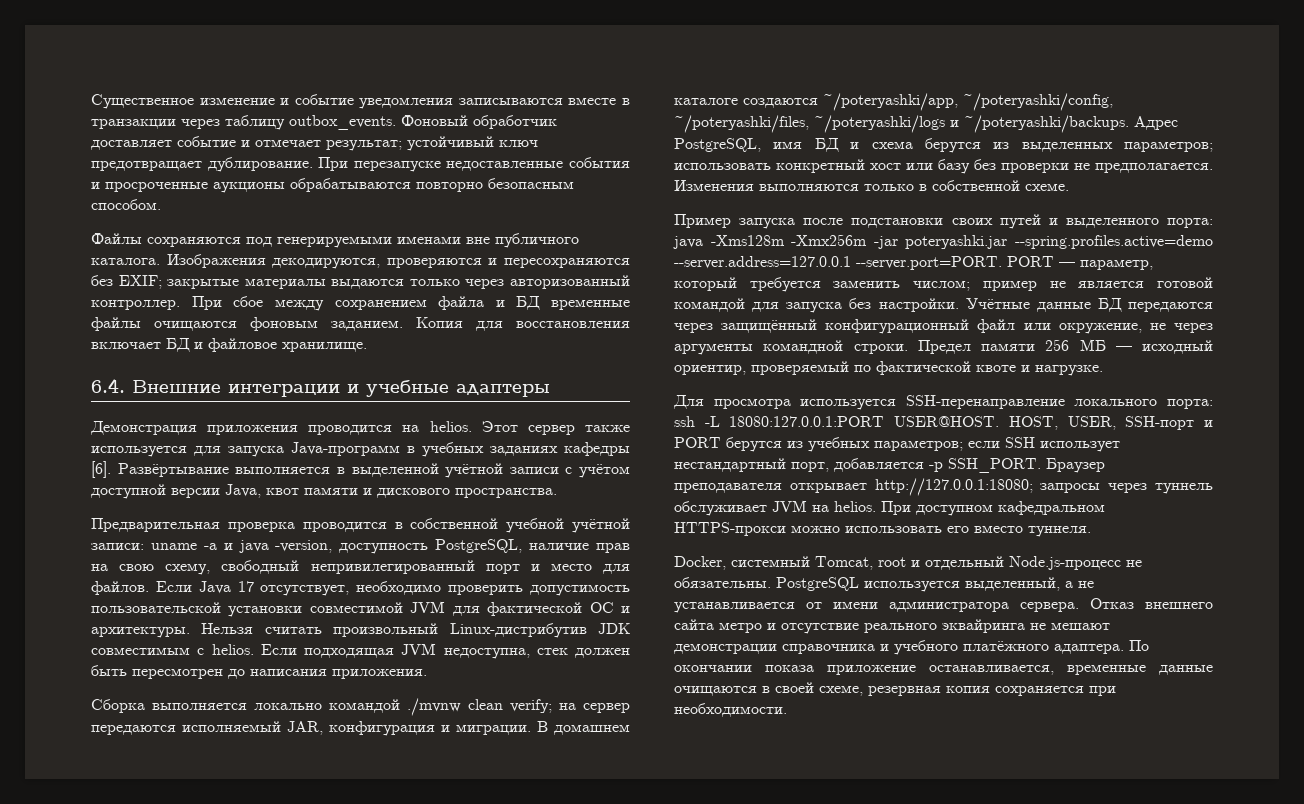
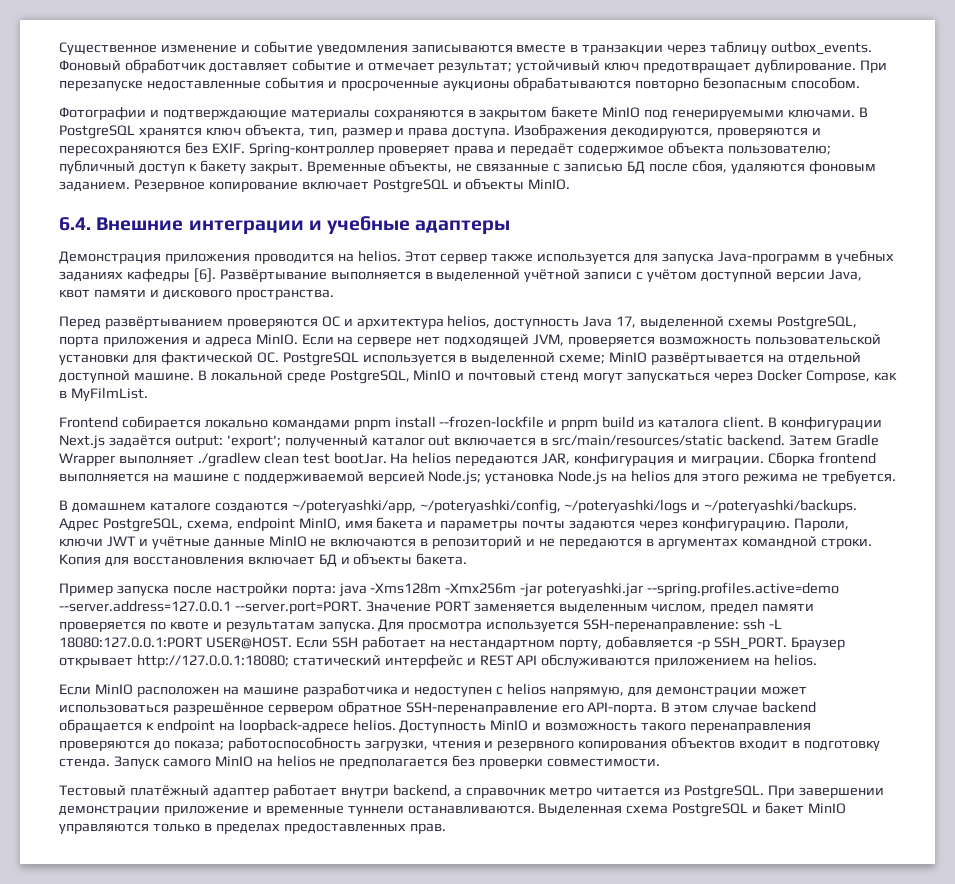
[91,233,579,248] [91,258,160,265] Файлы сохраняются под генерируемыми именами вне публичного каталога. -> [59,106,868,120] [59,124,511,139] Фотографии и подтверждающие материалы сохраняются в закрытом бакете MinIO под генерируемыми ключами. В PostgreSQL хранятся ключ объекта, тип, размер и права доступа.
[118,275,630,289] [91,296,630,311] [91,317,630,331] [91,338,367,352] EXIF; закрытые материалы выдаются только через авторизованный контроллер. При сбое между сохранением файла и БД временные файлы очищаются фоновым заданием. Копия для восстановления включает БД и файловое хранилище. -> [211,142,832,157] [59,160,876,174] [59,178,571,193] EXIF. Spring-контроллер проверяет права и передаёт содержимое объекта пользователю; публичный доступ к бакету закрыт. Временные объекты, не связанные с записью БД после сбоя, удаляются фоновым заданием. Резервное копирование включает PostgreSQL и объекты MinIO.
[91,518,630,533] [91,539,630,554] [91,560,630,575] [91,581,630,596] [91,601,631,617] [91,623,630,638] [91,643,630,659] [91,665,427,679] [91,698,630,716] [91,721,531,736] Предварительная проверка проводится в собственной учебной учётной записи: uname -a и java -version, доступность PostgreSQL, наличие прав на свою схему, свободный непривилегированный порт и место для файлов. Если Java 17 отсутствует, необходимо проверить допустимость пользовательской установки совместимой JVM для фактической ОС и архитектуры. Нельзя считать произвольный Linux-дистрибутив JDK совместимым с helios. Если подходящая JVM недоступна, стек должен быть пересмотрен до написания приложения. // Сборка выполняется локально командой ./mvnw clean verify; на сервер передаются исполняемый JAR, конфигурация и миграции. -> [59,315,857,330] [59,334,881,347] [59,351,861,366] [59,369,897,384] [59,387,148,402] [59,416,882,431] [59,434,879,449] [59,452,876,467] [59,470,896,485] Перед развёртыванием проверяются ОС и архитектура helios, доступность Java 17, выделенной схемы PostgreSQL, порта приложения и адреса MinIO. Если на сервере нет подходящей JVM, проверяется возможность пользовательской установки для фактической ОС. PostgreSQL используется в выделенной схеме; MinIO развёртывается на отдельной доступной машине. В локальной среде PostgreSQL, MinIO и почтовый стенд могут запускаться через Docker Compose, как в MyFilmList. // Frontend собирается локально командами pnpm install --frozen-lockfile и pnpm build из каталога client. В конфигурации Next.js задаётся output: 'export'; полученный каталог out включается в src/main/resources/static backend. Затем Gradle Wrapper выполняет ./gradlew clean test bootJar. На helios передаются JAR, конфигурация и миграции. Сборка frontend выполняется на машине с поддерживаемой версией Node.js; установка Node.js на helios для этого режима не требуется. //
[674,115,809,133] ~/poteryashki/files, -> (561, 506) none
[773,138,1213,153] [674,159,1213,174] [674,180,1069,191] [674,214,1159,229] имя БД и схема берутся из выделенных параметров; использовать конкретный хост или базу без проверки не предполагается. Изменения выполняются только в собственной схеме. // Пример запуска после подстановки своих путей и выделенного -> [186,517,849,532] [59,536,872,549] [59,553,468,567] [59,583,288,596] схема, endpoint MinIO, имя бакета и параметры почты задаются через конфигурацию. Пароли, ключи JWT и учётные данные MinIO не включаются в репозиторий и не передаются в аргументах командной строки. Копия для восстановления включает БД и объекты бакета. // Пример запуска после настройки
[1007,256,1153,270] [674,277,1213,292] [674,298,1213,313] [674,319,1213,334] [674,339,1213,355] [674,361,1103,376] [673,395,1213,410] [674,416,1213,430] [674,437,1120,452] [674,458,829,472] PORT — параметр, который требуется заменить числом; пример не является готовой командой для запуска без настройки. Учётные данные БД передаются через защищённый конфигурационный файл или окружение, не через аргументы командной строки. Предел памяти 256 МБ — исходный ориентир, проверяемый по фактической квоте и нагрузке. // Для просмотра используется SSH-перенаправление локального порта: ssh -L 18080:127.0.0.1:PORT USER@HOST. HOST, USER, SSH-порт и PORT берутся из учебных параметров; если SSH использует нестандартный порт, -> [365,601,815,614] [59,618,783,632] [59,636,603,650] Значение PORT заменяется выделенным числом, предел памяти проверяется по квоте и результатам запуска. Для просмотра используется SSH-перенаправление: ssh -L 18080:127.0.0.1:PORT USER@HOST. Если SSH работает на нестандартном порту,
[674,483,782,493] преподавателя -> (846, 643) none
[1040,483,1213,494] [674,500,1105,516] [674,522,1091,537] [674,556,1142,570] [674,577,1094,592] [674,598,1213,613] [674,619,1110,634] [674,640,1149,655] [674,664,1213,675] [674,682,1116,696] [674,703,787,717] запросы через туннель обслуживает JVM на helios. При доступном кафедральном HTTPS-прокси можно использовать его вместо туннеля. // Docker, системный Tomcat, root и отдельный Node.js-процесс не обязательны. PostgreSQL используется выделенный, а не устанавливается от имени администратора сервера. Отказ внешнего сайта метро и отсутствие реального эквайринга не мешают демонстрации справочника и учебного платёжного адаптера. По окончании показа приложение останавливается, временные данные очищаются в своей схеме, резервная копия сохраняется при необходимости. -> [292,654,818,668] [59,683,807,697] [59,701,817,715] [59,719,812,734] [59,737,880,751] [59,755,661,769] [59,784,884,799] [59,802,847,817] [59,823,446,834] статический интерфейс и REST API обслуживаются приложением на helios. // Если MinIO расположен на машине разработчика и недоступен с helios напрямую, для демонстрации может использоваться разрешённое сервером обратное SSH-перенаправление его API-порта. В этом случае backend обращается к endpoint на loopback-адресе helios. Доступность MinIO и возможность такого перенаправления проверяются до показа; работоспособность загрузки, чтения и резервного копирования объектов входит в подготовку стенда. Запуск самого MinIO на helios не предполагается без проверки совместимости. // Тестовый платёжный адаптер работает внутри backend, а справочник метро читается из PostgreSQL. При завершении демонстрации приложение и временные туннели останавливаются. Выделенная схема PostgreSQL и бакет MinIO управляются только в пределах предоставленных прав.

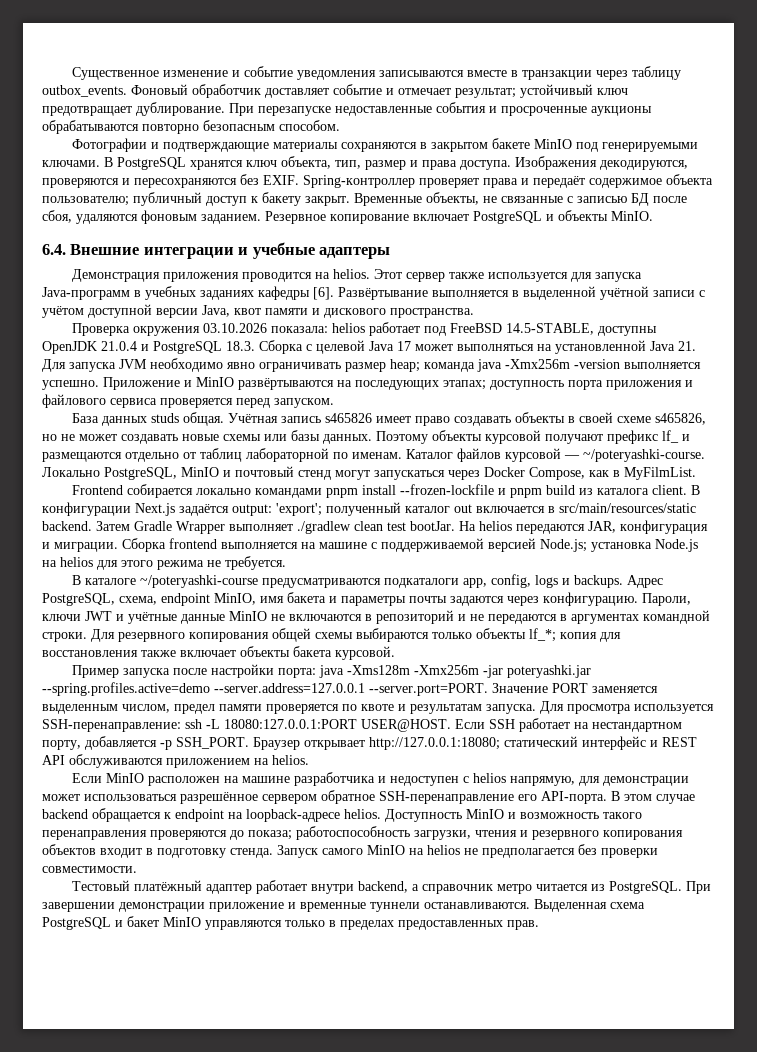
[59,315,857,330] [59,334,881,347] [59,351,861,366] [59,370,326,383] Перед развёртыванием проверяются ОС и архитектура helios, доступность Java 17, выделенной схемы PostgreSQL, порта приложения и адреса MinIO. Если на сервере нет подходящей JVM, проверяется возможность пользовательской установки для фактической ОС. PostgreSQL используется в выделенной схеме; MinIO развёртывается на отдельной доступной машине. В локальной среде -> [72,322,658,336] [42,340,696,354] [42,358,701,372] [42,377,693,390] [42,394,334,408] [72,412,707,426] [42,430,690,444] [42,448,705,462] [42,467,100,477] Проверка окружения 03.10.2026 показала: helios работает под FreeBSD 14.5-STABLE, доступны OpenJDK 21.0.4 и PostgreSQL 18.3. Сборка с целевой Java 17 может выполняться на установленной Java 21. Для запуска JVM необходимо явно ограничивать размер heap; команда java -Xmx256m -version выполняется успешно. Приложение и MinIO развёртываются на последующих этапах; доступность порта приложения и файлового сервиса проверяется перед запуском. // База данных studs общая. Учётная запись s465826 имеет право создавать объекты в своей схеме s465826, но не может создавать новые схемы или базы данных. Поэтому объекты курсовой получают префикс lf_ и размещаются отдельно от таблиц лабораторной по именам. Каталог файлов курсовой — ~/poteryashki-course. Локально
[71,499,858,514] домашнем каталоге создаются ~/poteryashki/app, ~/poteryashki/config, ~/poteryashki/logs и ~/poteryashki/backups. -> [85,574,624,588] каталоге ~/poteryashki-course предусматриваются подкаталоги app, config, logs и backups.
[59,553,468,567] Копия для восстановления включает БД и объекты бакета. -> [91,628,621,642] [42,646,395,660] Для резервного копирования общей схемы выбираются только объекты lf_*; копия для восстановления также включает объекты бакета курсовой.

